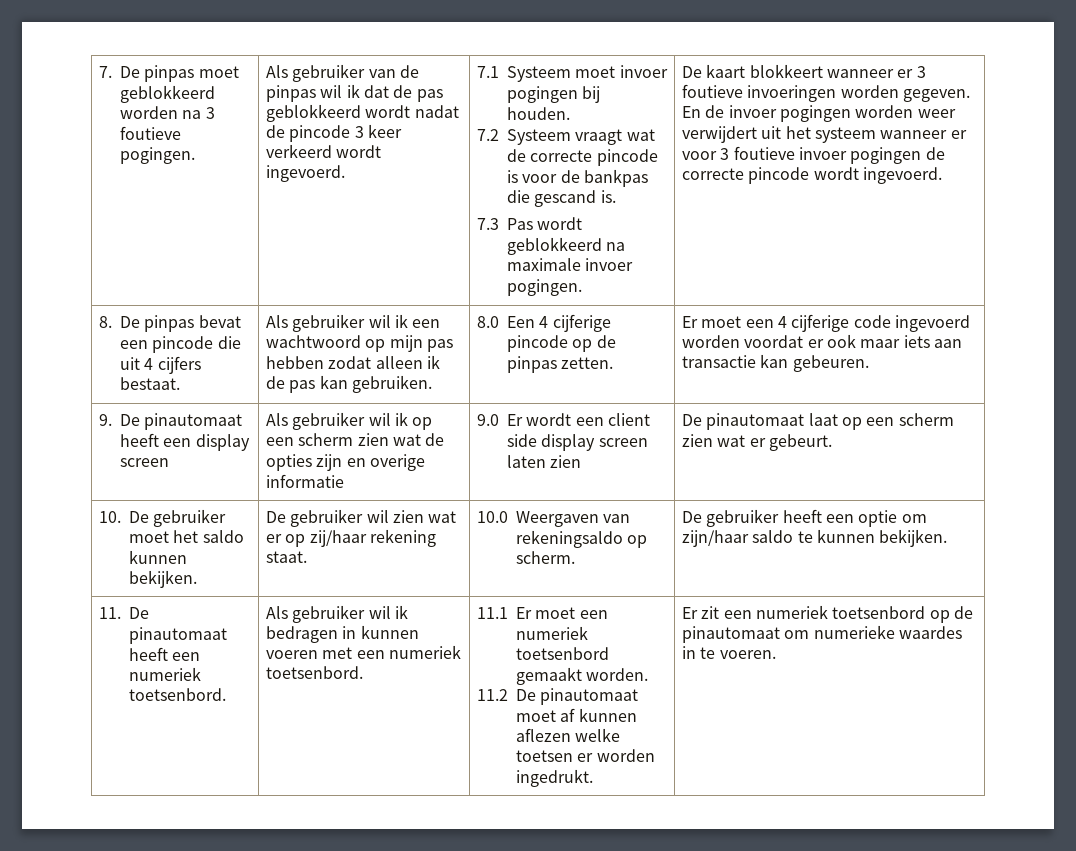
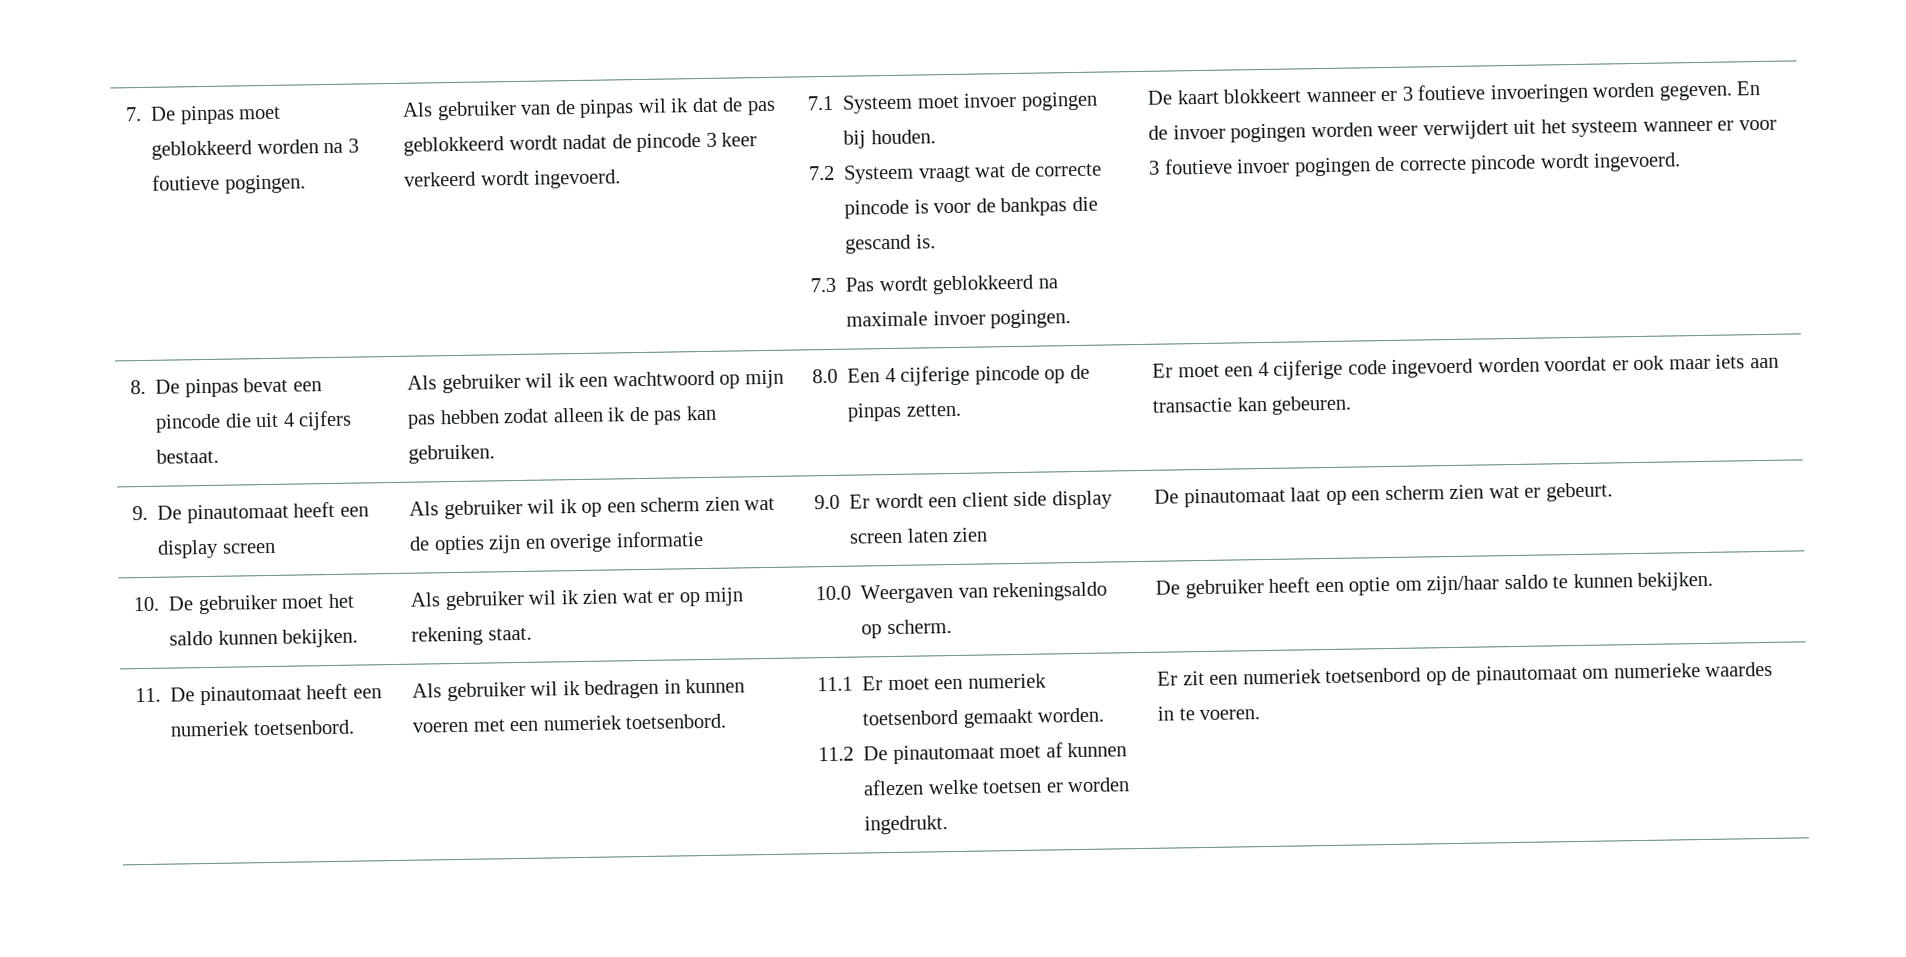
[265,509,389,527] De gebruiker wil -> [410,590,579,611] Als gebruiker wil ik
[309,530,367,547] zij/haar -> [704,587,745,606] mijn

